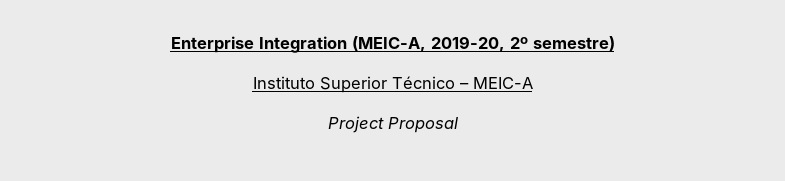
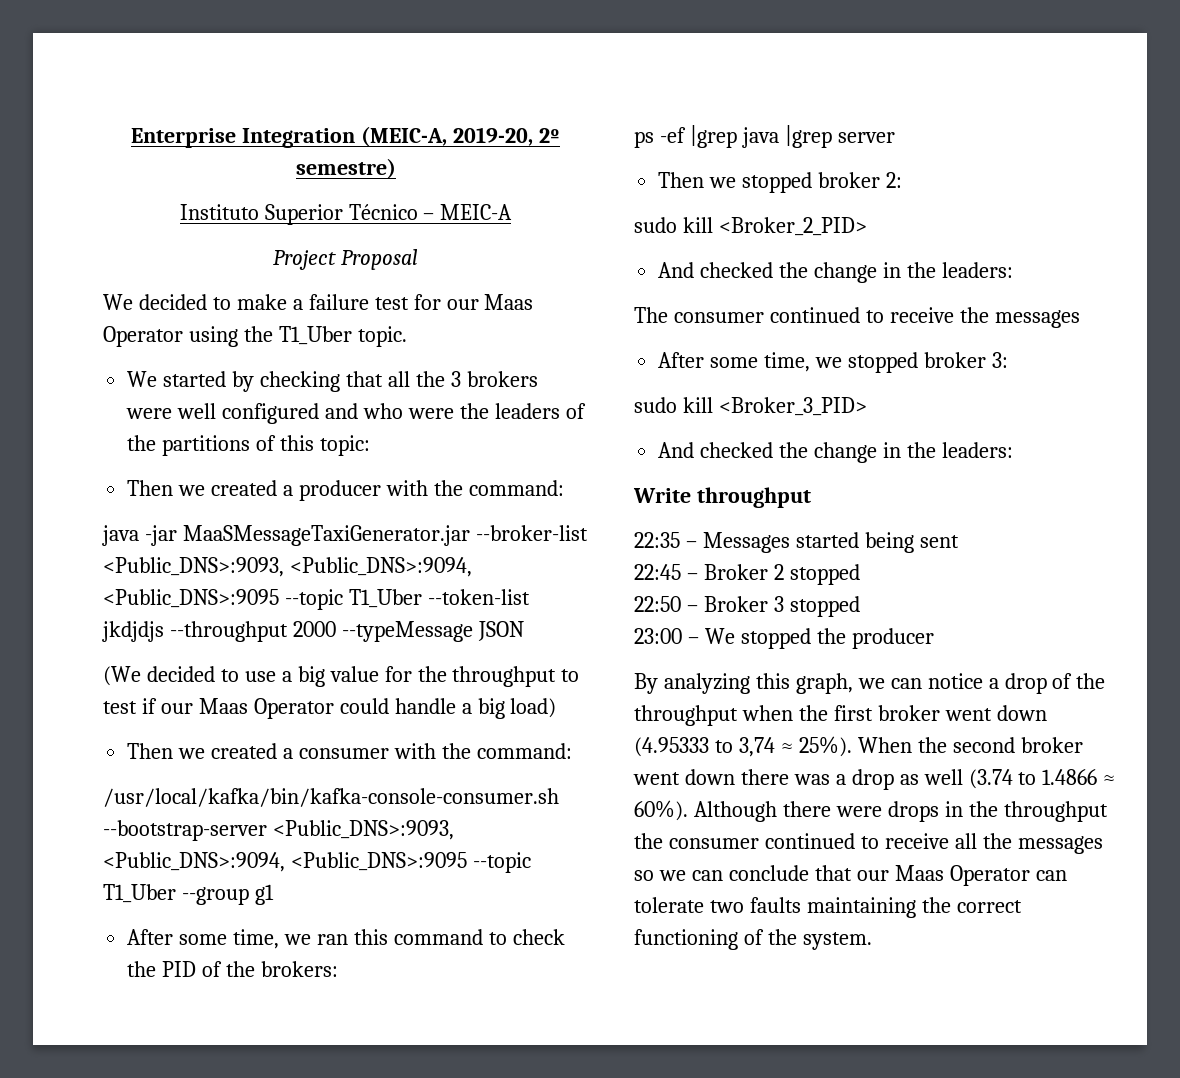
(458, 125) none -> [103,294,534,310] [103,326,407,347] [127,371,538,392] [126,403,586,424] [127,435,370,456] [127,480,564,501] [102,525,588,546] [103,557,472,577] [103,589,530,610] [102,621,524,642] [103,666,580,687] [103,698,557,719] [127,743,572,759] [103,788,559,807] [103,820,454,841] [103,852,531,873] [103,884,274,905] [127,929,565,949] [127,961,338,977] [634,125,895,148] [658,172,902,193] [634,217,867,236] [658,262,1013,283] [634,307,1080,328] [658,352,1008,373] [634,397,867,416] [658,442,1013,463] [633,487,811,508] [634,532,959,553] [634,564,860,585] [634,596,860,617] [634,628,934,649] [634,673,1106,694] [634,705,1047,726] [634,736,1083,757] [633,769,1116,790] [634,800,1108,822] [634,833,1103,854] [634,865,1067,886] [634,897,1022,918] [634,929,872,950] // We decided to make a failure test for our Maas Operator using the T1_Uber topic. // We started by checking that all the 3 brokers were well configured and who were the leaders of the partitions of this topic: // Then we created a producer with the command: // java -jar MaaSMessageTaxiGenerator.jar --broker-list <Public_DNS>:9093, <Public_DNS>:9094, <Public_DNS>:9095 --topic T1_Uber --token-list jkdjdjs --throughput 2000 --typeMessage JSON // (We decided to use a big value for the throughput to test if our Maas Operator could handle a big load) // Then we created a consumer with the command: // /usr/local/kafka/bin/kafka-console-consumer.sh --bootstrap-server <Public_DNS>:9093, <Public_DNS>:9094, <Public_DNS>:9095 --topic T1_Uber --group g1 // After some time, we ran this command to check the PID of the brokers: // ps -ef |grep java |grep server // Then we stopped broker 2: // sudo kill <Broker_2_PID> // And checked the change in the leaders: // The consumer continued to receive the messages // After some time, we stopped broker 3: // sudo kill <Broker_3_PID> // And checked the change in the leaders: // Write throughput // 22:35 – Messages started being sent // 22:45 – Broker 2 stopped // 22:50 – Broker 3 stopped // 23:00 – We stopped the producer // By analyzing this graph, we can notice a drop of the throughput when the first broker went down (4.95333 to 3,74 ≈ 25%). When the second broker went down there was a drop as well (3.74 to 1.4866 ≈ 60%). Although there were drops in the throughput the consumer continued to receive all the messages so we can conclude that our Maas Operator can tolerate two faults maintaining the correct functioning of the system.

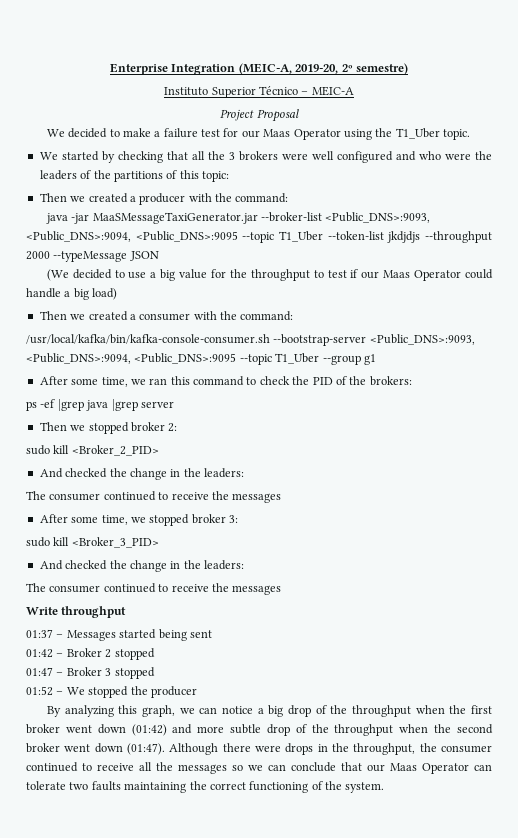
(1013, 450) none -> [26,583,282,595] // The consumer continued to receive the messages
[634,532,680,548] 22:35 -> [26,629,53,638] 01:37
[634,564,681,580] 22:45 -> [26,649,53,658] 01:42
[634,596,681,612] 22:50 -> [26,667,53,676] 01:47
[634,628,682,644] 23:00 -> [26,686,53,696] 01:52
(999, 683) none -> [268,705,284,717] big
[634,736,912,757] (4.95333 to 3,74 ≈ 25%). When -> [131,724,429,736] (01:42) and more subtle drop of the throughput when
[740,769,1116,790] [634,800,688,821] there was a drop as well (3.74 to 1.4866 ≈ 60%). -> [127,743,165,755] (01:47).
[1003,801,1108,822] throughput -> [353,743,416,755] throughput,

